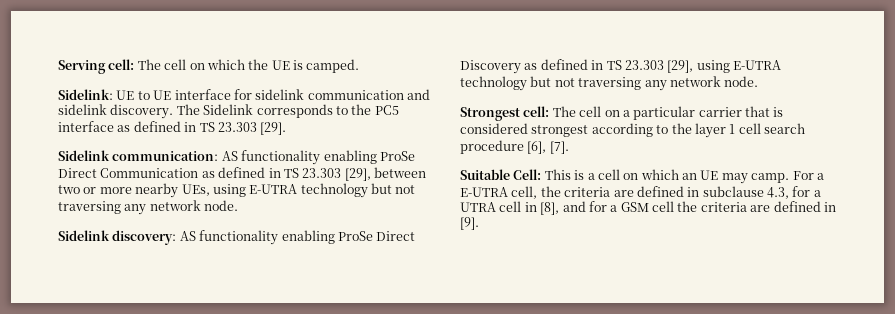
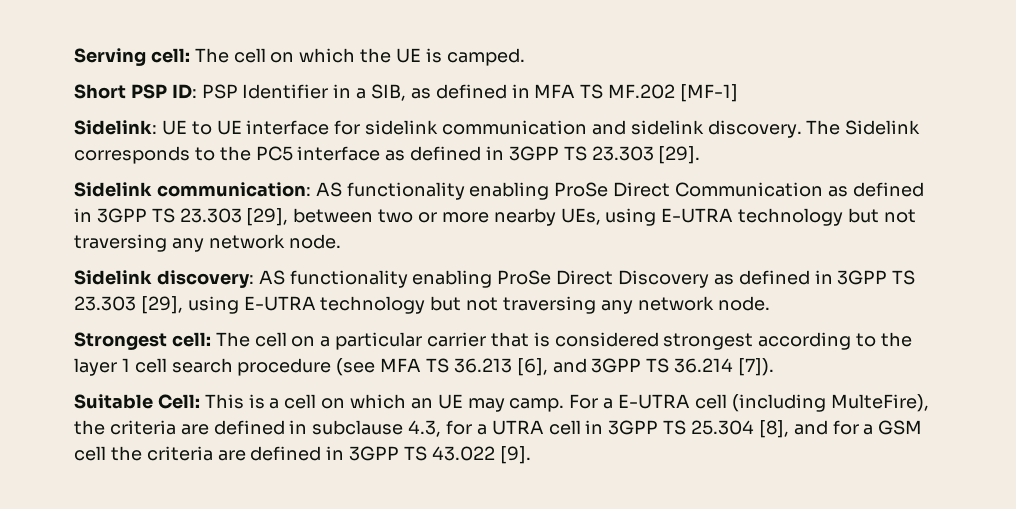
(360, 66) none -> [74,84,739,102] // Short PSP ID: PSP Identifier in a SIB, as defined in MFA TS MF.202 [MF-1]
(197, 127) none -> [508,146,559,161] 3GPP
(281, 173) none -> [96,208,147,223] 3GPP
(604, 65) none -> [837,270,888,285] 3GPP
[527,141,569,154] [6], [7]. -> [336,358,775,376] (see MFA TS 36.213 [6], and 3GPP TS 36.214 [7]).
[511,186,538,199] cell, -> [694,394,929,412] cell (including MulteFire),
(537, 207) none -> [608,420,755,435] 3GPP TS 25.304
(836, 207) none -> [349,446,495,461] 3GPP TS 43.022

